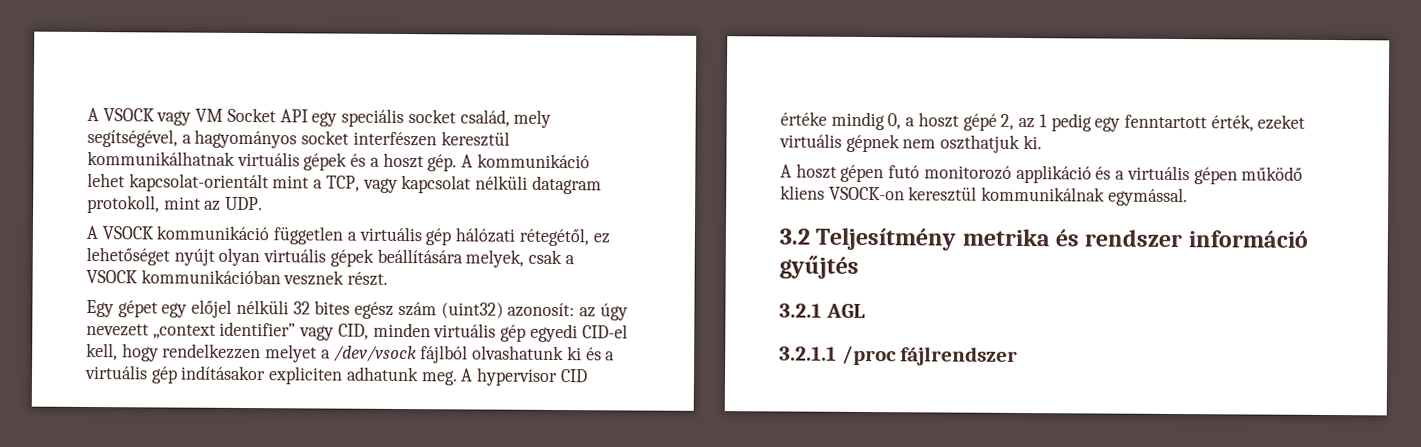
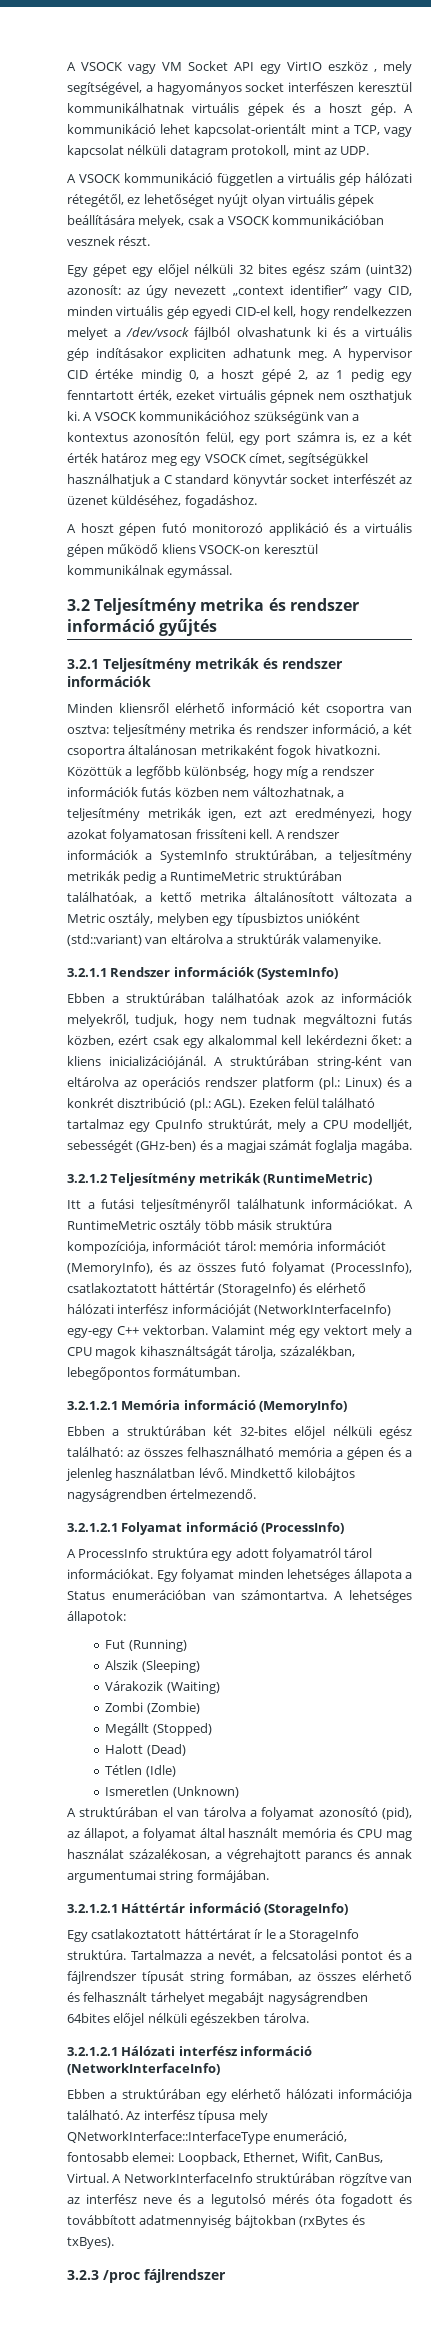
[341,108,510,128] speciális socket család, -> [287,61,377,72] VirtIO eszköz ,
(1042, 142) none -> [83,411,360,424] [67,432,412,445] [67,453,369,466] [67,474,412,487] [67,495,257,508] A VSOCK kommunikációhoz szükségünk van a kontextus azonosítón felül, egy port számra is, ez a két érték határoz meg egy VSOCK címet, segítségükkel használhatjuk a C standard könyvtár socket interfészét az üzenet küldéséhez, fogadáshoz.
[825,303,866,319] [779,346,837,361] AGL // 3.2.1.1 -> [103,658,343,672] [67,676,151,687] [67,703,412,716] [67,724,413,737] [67,745,380,758] [67,766,375,779] [67,787,344,798] [67,808,412,821] [67,829,340,842] [67,850,412,863] [67,871,342,884] [67,892,412,903] [67,913,360,926] [67,934,381,947] [67,967,339,980] [67,993,412,1003] [67,1014,412,1027] [67,1035,412,1048] [67,1056,412,1069] [67,1077,412,1090] [67,1098,376,1111] [67,1119,412,1132] [67,1140,412,1153] [67,1173,373,1186] [67,1199,413,1212] [67,1220,332,1233] [67,1241,386,1254] [67,1262,412,1275] [67,1283,366,1296] [67,1304,392,1317] [67,1325,412,1338] [67,1346,355,1359] [67,1367,241,1380] [67,1400,348,1413] [67,1426,412,1439] [67,1447,412,1460] [66,1468,355,1481] [67,1489,257,1502] [67,1522,345,1535] [67,1548,373,1561] [67,1569,412,1582] [67,1590,413,1603] [67,1611,126,1624] [105,1639,187,1652] [105,1660,200,1673] [105,1681,220,1694] [105,1702,200,1714] [105,1723,212,1736] [105,1744,186,1756] [105,1765,176,1777] [105,1786,239,1798] [67,1807,412,1820] [67,1828,413,1841] [67,1849,412,1862] [67,1870,269,1883] [67,1903,349,1916] [67,1929,360,1942] [67,1950,412,1963] [67,1971,412,1984] [67,1992,368,2005] [67,2013,309,2026] [67,2046,313,2056] [67,2063,220,2075] [67,2089,413,2102] [67,2110,268,2123] [67,2131,348,2144] [67,2152,383,2165] [67,2173,412,2186] [67,2194,412,2207] [67,2215,365,2228] [67,2237,114,2249] [67,2270,99,2280] Teljesítmény metrikák és rendszer információk // Minden kliensről elérhető információ két csoportra van osztva: teljesítmény metrika és rendszer információ, a két csoportra általánosan metrikaként fogok hivatkozni. Közöttük a legfőbb különbség, hogy míg a rendszer információk futás közben nem változhatnak, a teljesítmény metrikák igen, ezt azt eredményezi, hogy azokat folyamatosan frissíteni kell. A rendszer információk a SystemInfo struktúrában, a teljesítmény metrikák pedig a RuntimeMetric struktúrában találhatóak, a kettő metrika általánosított változata a Metric osztály, melyben egy típusbiztos unióként (std::variant) van eltárolva a struktúrák valamenyike. // 3.2.1.1 Rendszer információk (SystemInfo) // Ebben a struktúrában találhatóak azok az információk melyekről, tudjuk, hogy nem tudnak megváltozni futás közben, ezért csak egy alkalommal kell lekérdezni őket: a kliens inicializációjánál. A struktúrában string-ként van eltárolva az operációs rendszer platform (pl.: Linux) és a konkrét disztribúció (pl.: AGL). Ezeken felül található tartalmaz egy CpuInfo struktúrát, mely a CPU modelljét, sebességét (GHz-ben) és a magjai számát foglalja magába. // 3.2.1.2 Teljesítmény metrikák (RuntimeMetric) // Itt a futási teljesítményről találhatunk információkat. A RuntimeMetric osztály több másik struktúra kompozíciója, információt tárol: memória információt (MemoryInfo), és az összes futó folyamat (ProcessInfo), csatlakoztatott háttértár (StorageInfo) és elérhető hálózati interfész információját (NetworkInterfaceInfo) egy-egy C++ vektorban. Valamint még egy vektort mely a CPU magok kihasználtságát tárolja, százalékban, lebegőpontos formátumban. // 3.2.1.2.1 Memória információ (MemoryInfo) // Ebben a struktúrában két 32-bites előjel nélküli egész található: az összes felhasználható memória a gépen és a jelenleg használatban lévő. Mindkettő kilobájtos nagyságrendben értelmezendő. // 3.2.1.2.1 Folyamat információ (ProcessInfo) // A ProcessInfo struktúra egy adott folyamatról tárol információkat. Egy folyamat minden lehetséges állapota a Status enumerációban van számontartva. A lehetséges állapotok: // Fut (Running) // Alszik (Sleeping) // Várakozik (Waiting) // Zombi (Zombie) // Megállt (Stopped) // Halott (Dead) // Tétlen (Idle) // Ismeretlen (Unknown) // A struktúrában el van tárolva a folyamat azonosító (pid), az állapot, a folyamat által használt memória és CPU mag használat százalékosan, a végrehajtott parancs és annak argumentumai string formájában. // 3.2.1.2.1 Háttértár információ (StorageInfo) // Egy csatlakoztatott háttértárat ír le a StorageInfo struktúra. Tartalmazza a nevét, a felcsatolási pontot és a fájlrendszer típusát string formában, az összes elérhető és felhasznált tárhelyet megabájt nagyságrendben 64bites előjel nélküli egészekben tárolva. // 3.2.1.2.1 Hálózati interfész információ (NetworkInterfaceInfo) // Ebben a struktúrában egy elérhető hálózati információja található. Az interfész típusa mely QNetworkInterface::InterfaceType enumeráció, fontosabb elemei: Loopback, Ethernet, Wifit, CanBus, Virtual. A NetworkInterfaceInfo struktúrában rögzítve van az interfész neve és a legutolsó mérés óta fogadott és továbbított adatmennyiség bájtokban (rxBytes és txByes). // 3.2.3

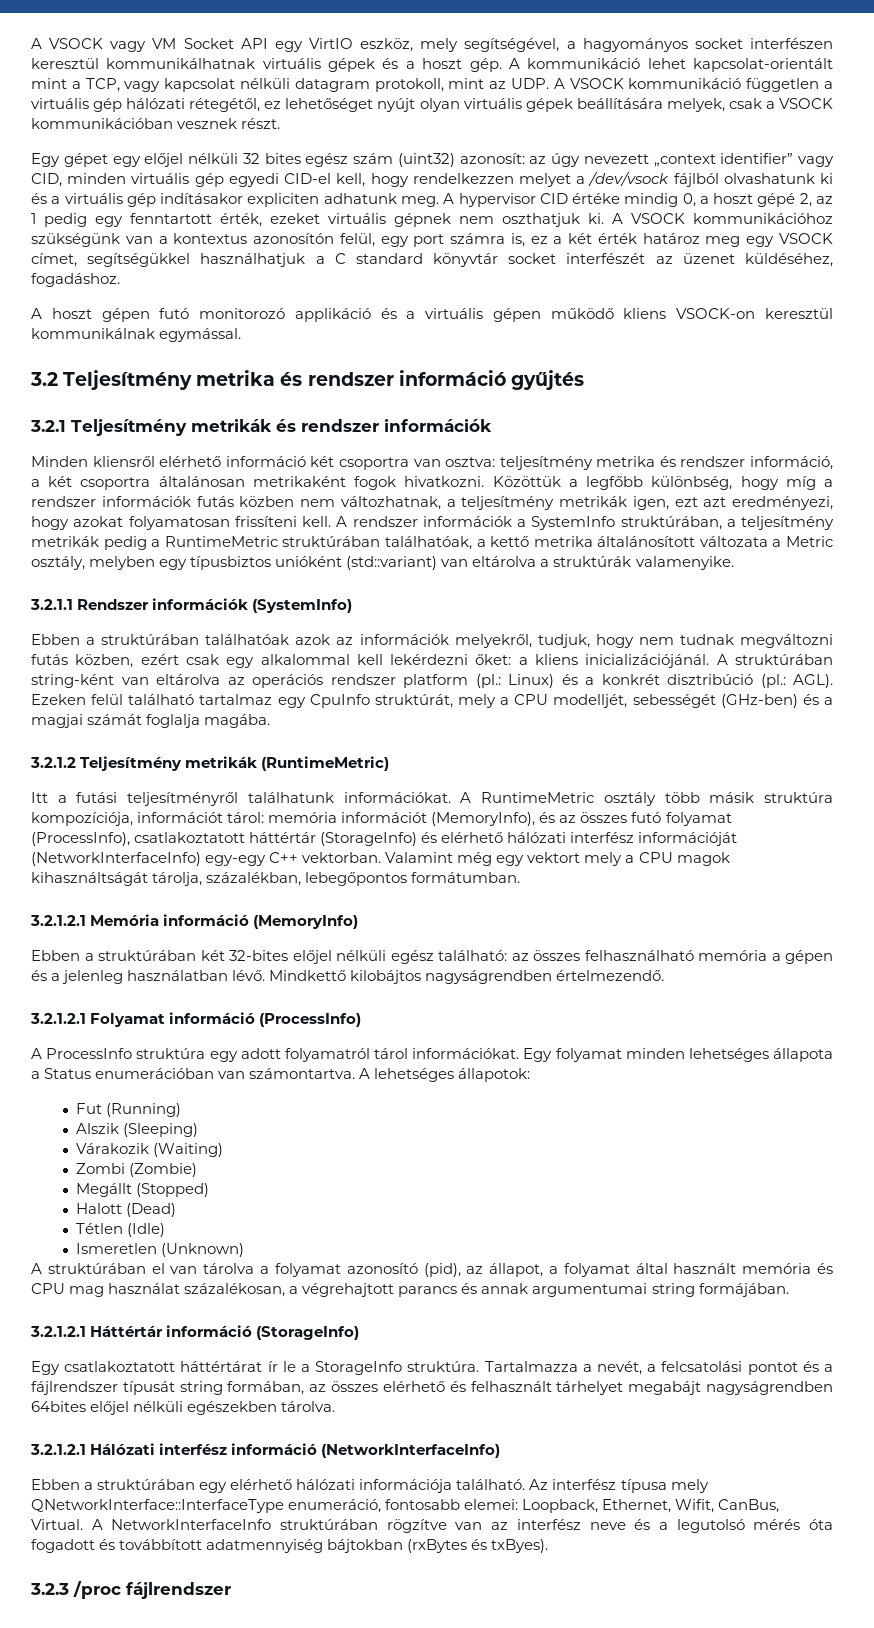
[328,61,377,72] eszköz , -> [360,38,414,52] eszköz,
(370, 150) // -> (549, 83) none

